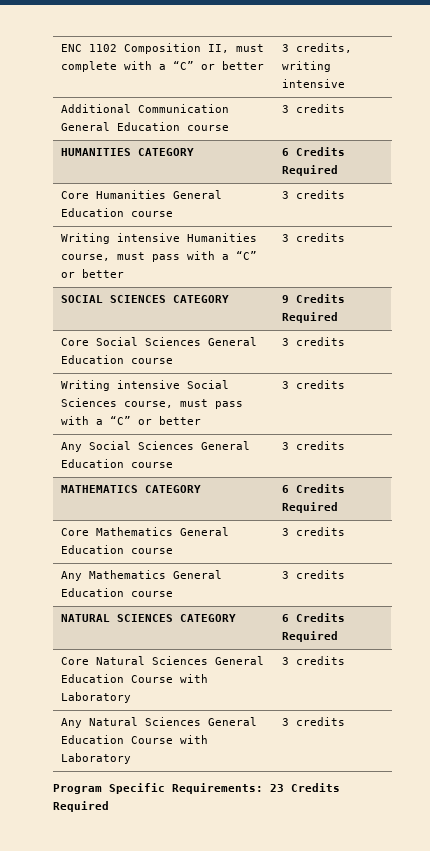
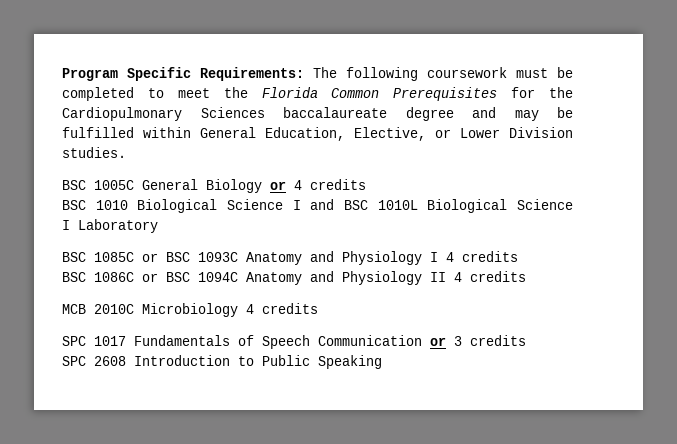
[60,43,264,54] [60,61,264,72] [281,43,352,53] [281,61,331,72] [281,79,345,88] [60,104,229,113] [60,122,229,131] [281,104,345,113] [60,148,194,156] [281,147,345,156] [281,165,338,176] [60,190,222,199] [60,208,173,217] [281,190,345,199] [60,233,257,244] [60,251,257,262] [60,269,124,278] [281,233,345,242] [60,295,229,303] [281,294,345,303] [281,312,338,323] [60,337,257,346] [60,355,173,364] [281,337,345,346] [60,380,229,391] [60,398,243,409] [60,416,201,425] [281,380,345,389] [60,441,250,452] [60,459,173,468] [281,441,345,450] [60,485,201,493] [281,484,345,493] [281,502,338,513] [60,527,229,536] [60,545,173,554] [281,527,345,536] [60,570,222,581] [60,588,173,597] [281,570,345,579] [60,614,236,622] [281,613,345,622] [281,631,338,642] [60,656,264,665] [60,674,208,683] [60,692,131,703] [281,656,345,665] [60,717,257,728] [60,735,208,744] [60,753,131,764] [281,717,345,726] [53,783,340,794] [53,801,109,812] ENC 1102 Composition II, must complete with a “C” or better | 3 credits, writing intensive // Additional Communication General Education course | 3 credits // HUMANITIES CATEGORY | 6 Credits Required // Core Humanities General Education course | 3 credits // Writing intensive Humanities course, must pass with a “C” or better | 3 credits // SOCIAL SCIENCES CATEGORY | 9 Credits Required // Core Social Sciences General Education course | 3 credits // Writing intensive Social Sciences course, must pass with a “C” or better | 3 credits // Any Social Sciences General Education course | 3 credits // MATHEMATICS CATEGORY | 6 Credits Required // Core Mathematics General Education course | 3 credits // Any Mathematics General Education course | 3 credits // NATURAL SCIENCES CATEGORY | 6 Credits Required // Core Natural Sciences General Education Course with Laboratory | 3 credits // Any Natural Sciences General Education Course with Laboratory | 3 credits // Program Specific Requirements: 23 Credits Required -> [62,67,573,81] [62,87,573,101] [62,107,573,121] [62,127,573,141] [62,147,126,158] [62,179,366,193] [62,199,573,213] [62,219,158,233] [62,251,518,265] [62,271,526,285] [62,303,318,317] [62,335,526,349] [62,355,382,369] Program Specific Requirements: The following coursework must be completed to meet the Florida Common Prerequisites for the Cardiopulmonary Sciences baccalaureate degree and may be fulfilled within General Education, Elective, or Lower Division studies. // BSC 1005C General Biology or 4 credits // BSC 1010 Biological Science I and BSC 1010L Biological Science I Laboratory // BSC 1085C or BSC 1093C Anatomy and Physiology I 4 credits // BSC 1086C or BSC 1094C Anatomy and Physiology II 4 credits // MCB 2010C Microbiology 4 credits // SPC 1017 Fundamentals of Speech Communication or 3 credits // SPC 2608 Introduction to Public Speaking

